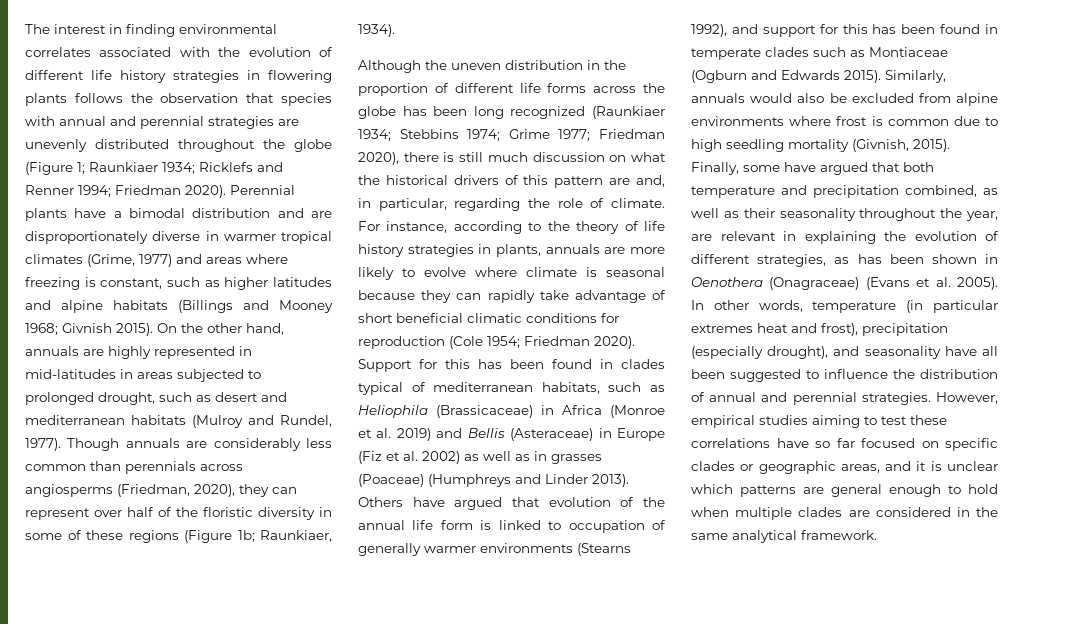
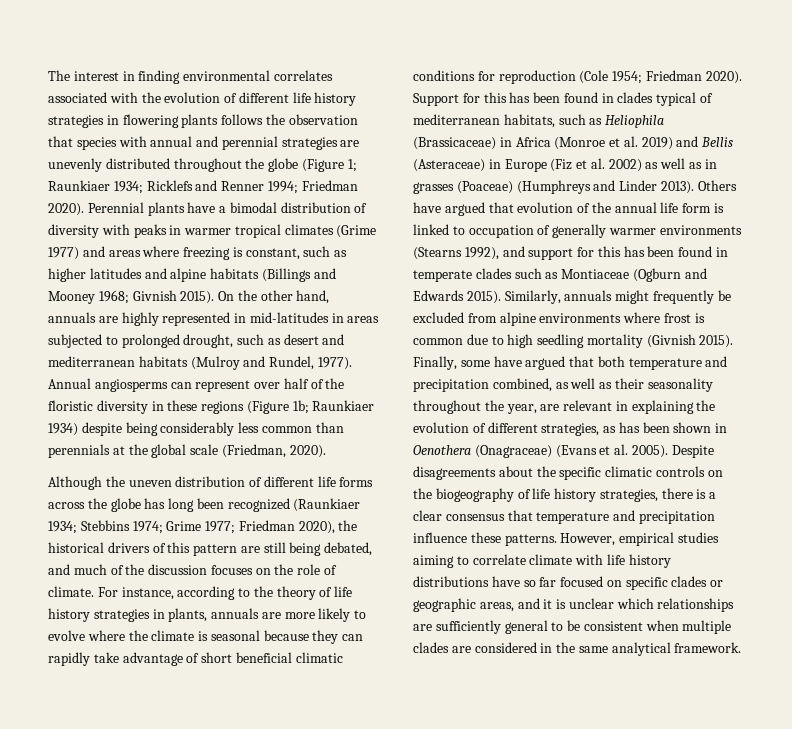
[277,208,332,218] [25,231,201,244] and are disproportionately diverse -> [354,203,368,213] [48,224,167,238] of diversity with peaks
[87,254,135,267] (Grime, -> [336,225,377,238] (Grime
[67,438,332,451] [25,461,243,474] [25,484,269,497] Though annuals are considerably less common than perennials across angiosperms (Friedman, 2020), they -> [48,378,168,392] Annual angiosperms
[25,530,82,540] some of -> (164, 406) none
[260,530,332,542] [358,24,395,37] Raunkiaer, 1934). -> [312,400,375,411] [48,422,344,436] [48,444,326,458] Raunkiaer 1934) despite being considerably less common than perennials at the global scale (Friedman, 2020).
[587,60,626,70] [358,83,428,96] in the proportion -> (246, 481) none
[433,106,504,119] been long -> [168,498,224,512] long been
[403,152,666,162] there is still much discussion on what -> (335, 527) none
[636,175,665,187] [358,198,521,211] and, in particular, regarding -> [263,542,373,556] [48,564,271,575] still being debated, and much of the discussion focuses on
(517, 272) none -> [128,630,148,641] the
[750,93,825,103] would also -> [615,290,714,304] might frequently
[852,139,909,152] (Givnish, -> [646,334,696,348] (Givnish
[691,300,998,313] [691,323,948,336] [691,346,998,359] [691,369,998,382] [691,392,931,405] In other words, temperature (in particular extremes heat and frost), precipitation (especially drought), and seasonality have all been suggested to influence the distribution of annual and perennial strategies. -> [671,445,714,458] [413,466,723,480] [413,488,717,502] [413,510,715,524] [413,532,557,546] Despite disagreements about the specific climatic controls on the biogeography of life history strategies, there is a clear consensus that temperature and precipitation influence these patterns.
[881,415,947,425] [691,438,770,448] test these correlations -> [472,554,671,568] [413,576,489,587] correlate climate with life history distributions
[740,484,998,497] patterns are general enough to hold -> [657,598,735,612] [413,620,643,634] relationships are sufficiently general to be consistent

